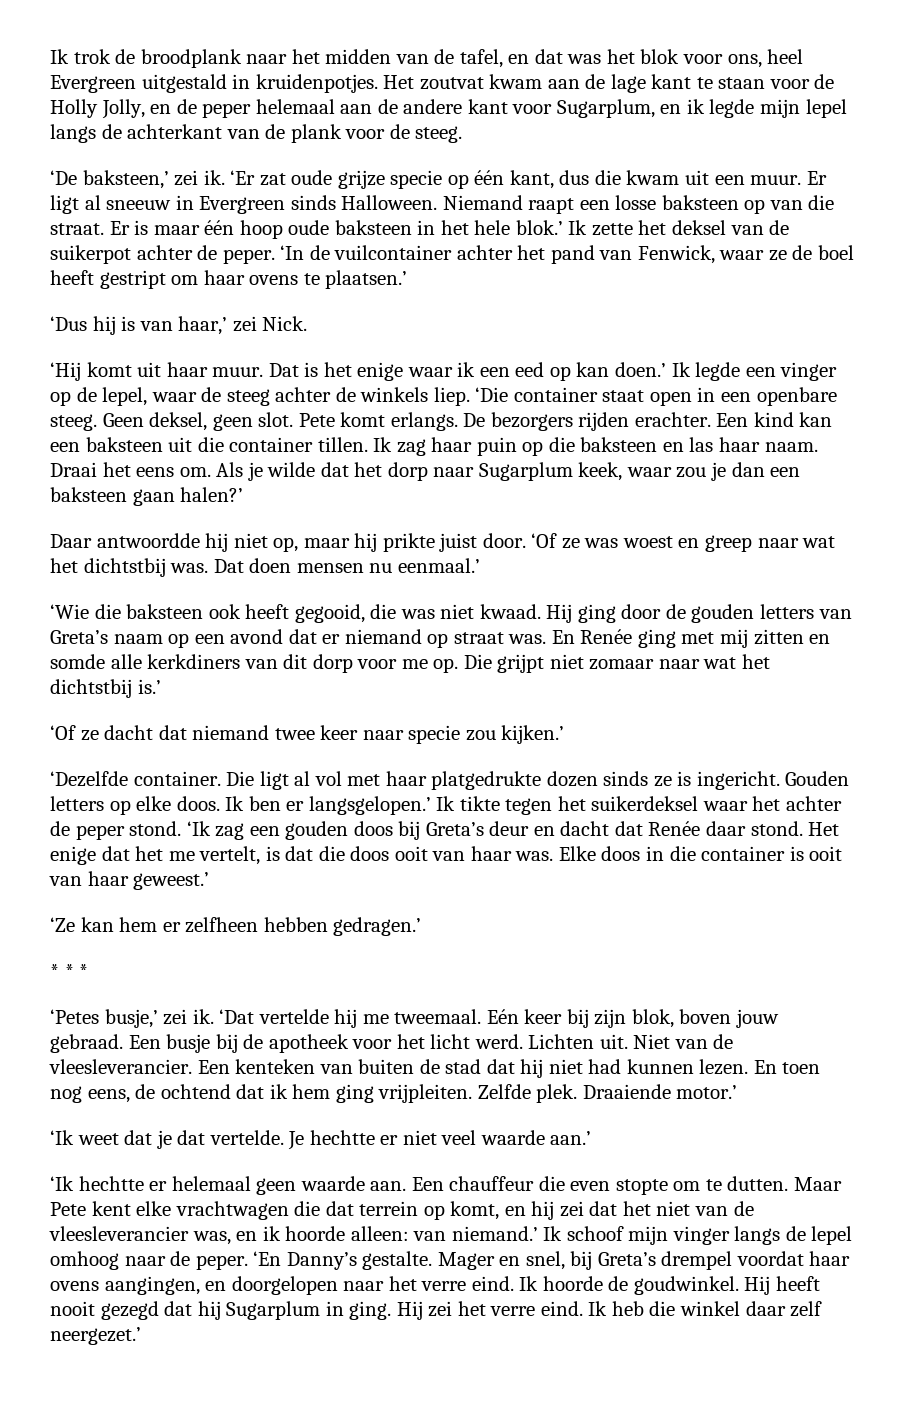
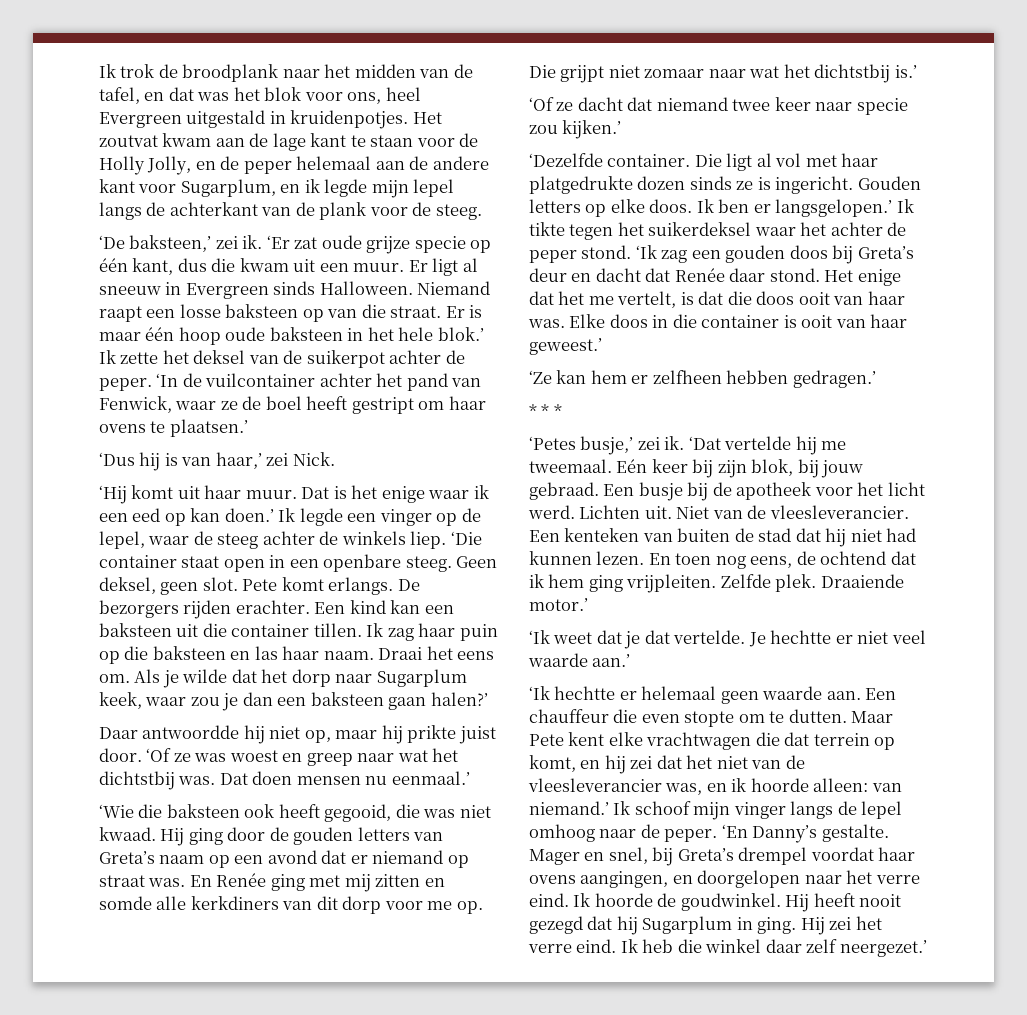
[679,1009,732,1024] boven -> [797,459,819,478] bij

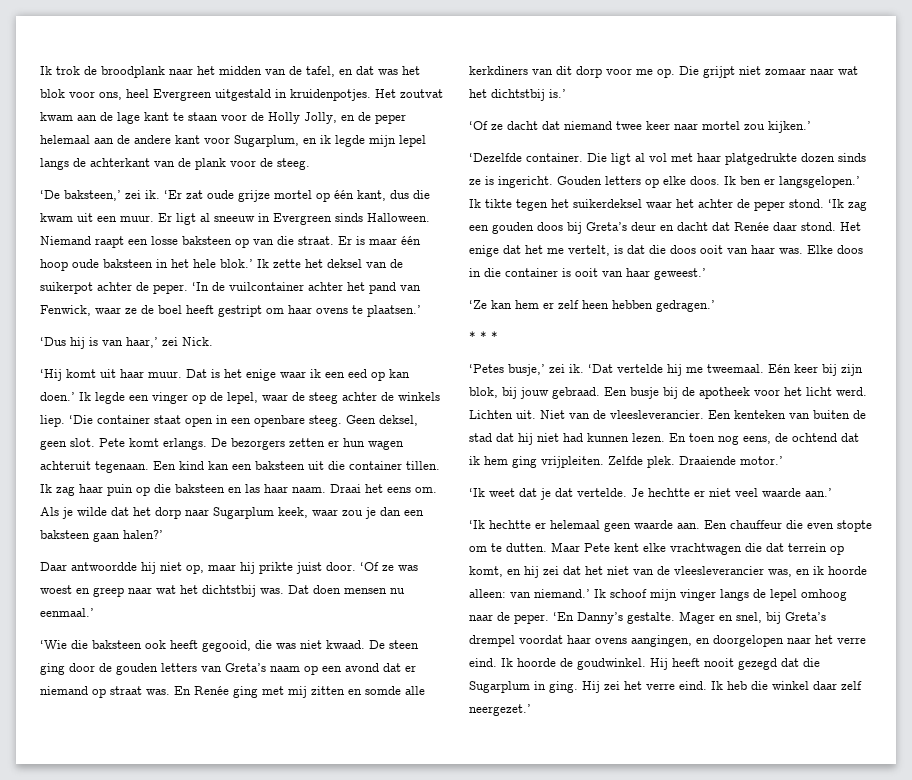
[414,236,466,253] specie -> [274,190,312,199] mortel
[183,600,310,619] rijden erachter. -> [289,438,404,450] [40,461,149,473] zetten er hun wagen achteruit tegenaan.
[160,828,185,846] Hij -> [369,640,419,649] De steen
[856,98,908,115] specie -> [702,121,740,130] mortel
[652,370,722,384] zelfheen -> [558,300,609,309] zelf heen
[616,916,638,935] hij -> [803,658,820,667] die

